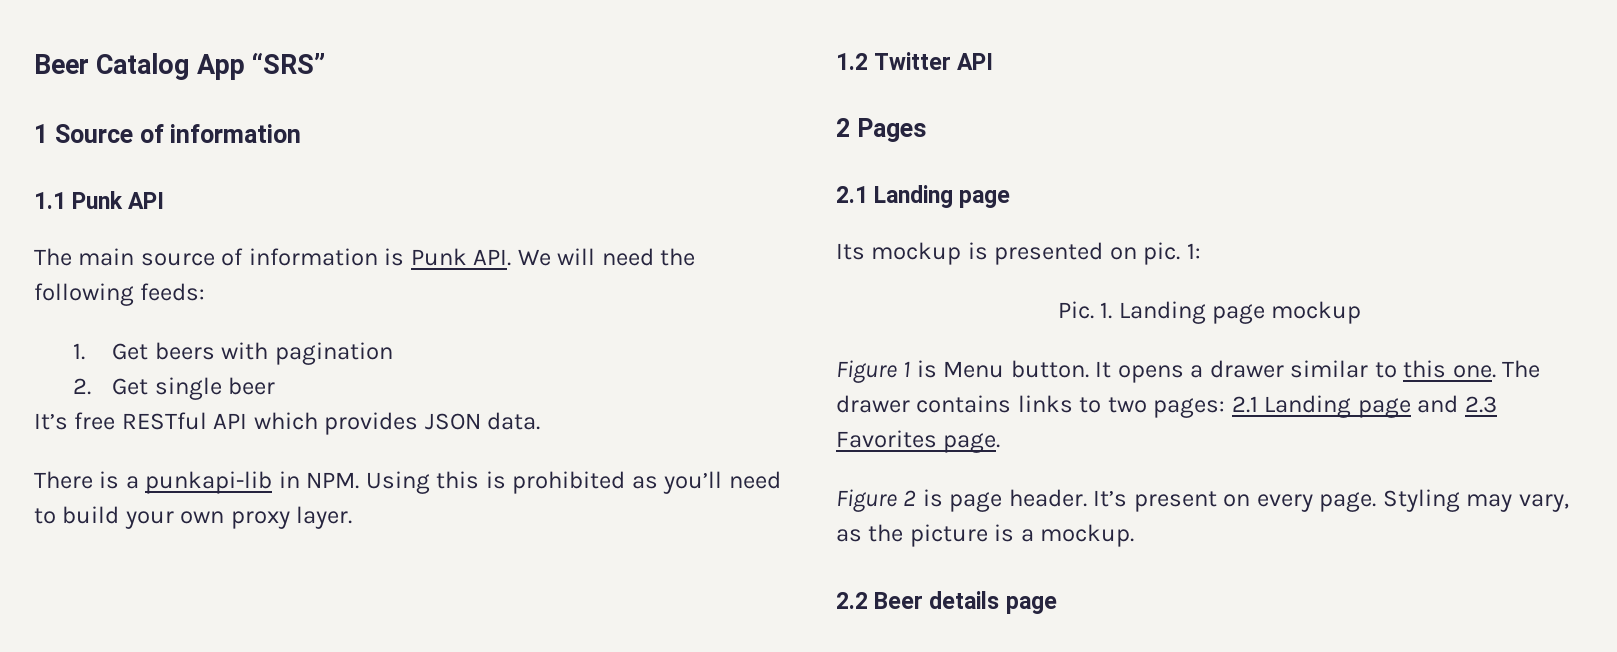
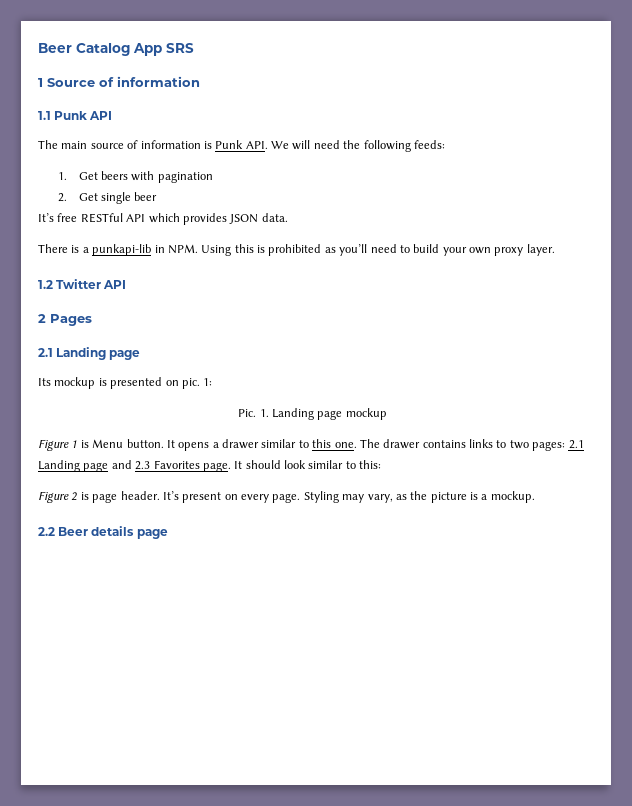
[251,52,325,74] “SRS” -> [166,43,194,53] SRS
(1001, 443) none -> [234,460,382,469] It should look similar to this:

